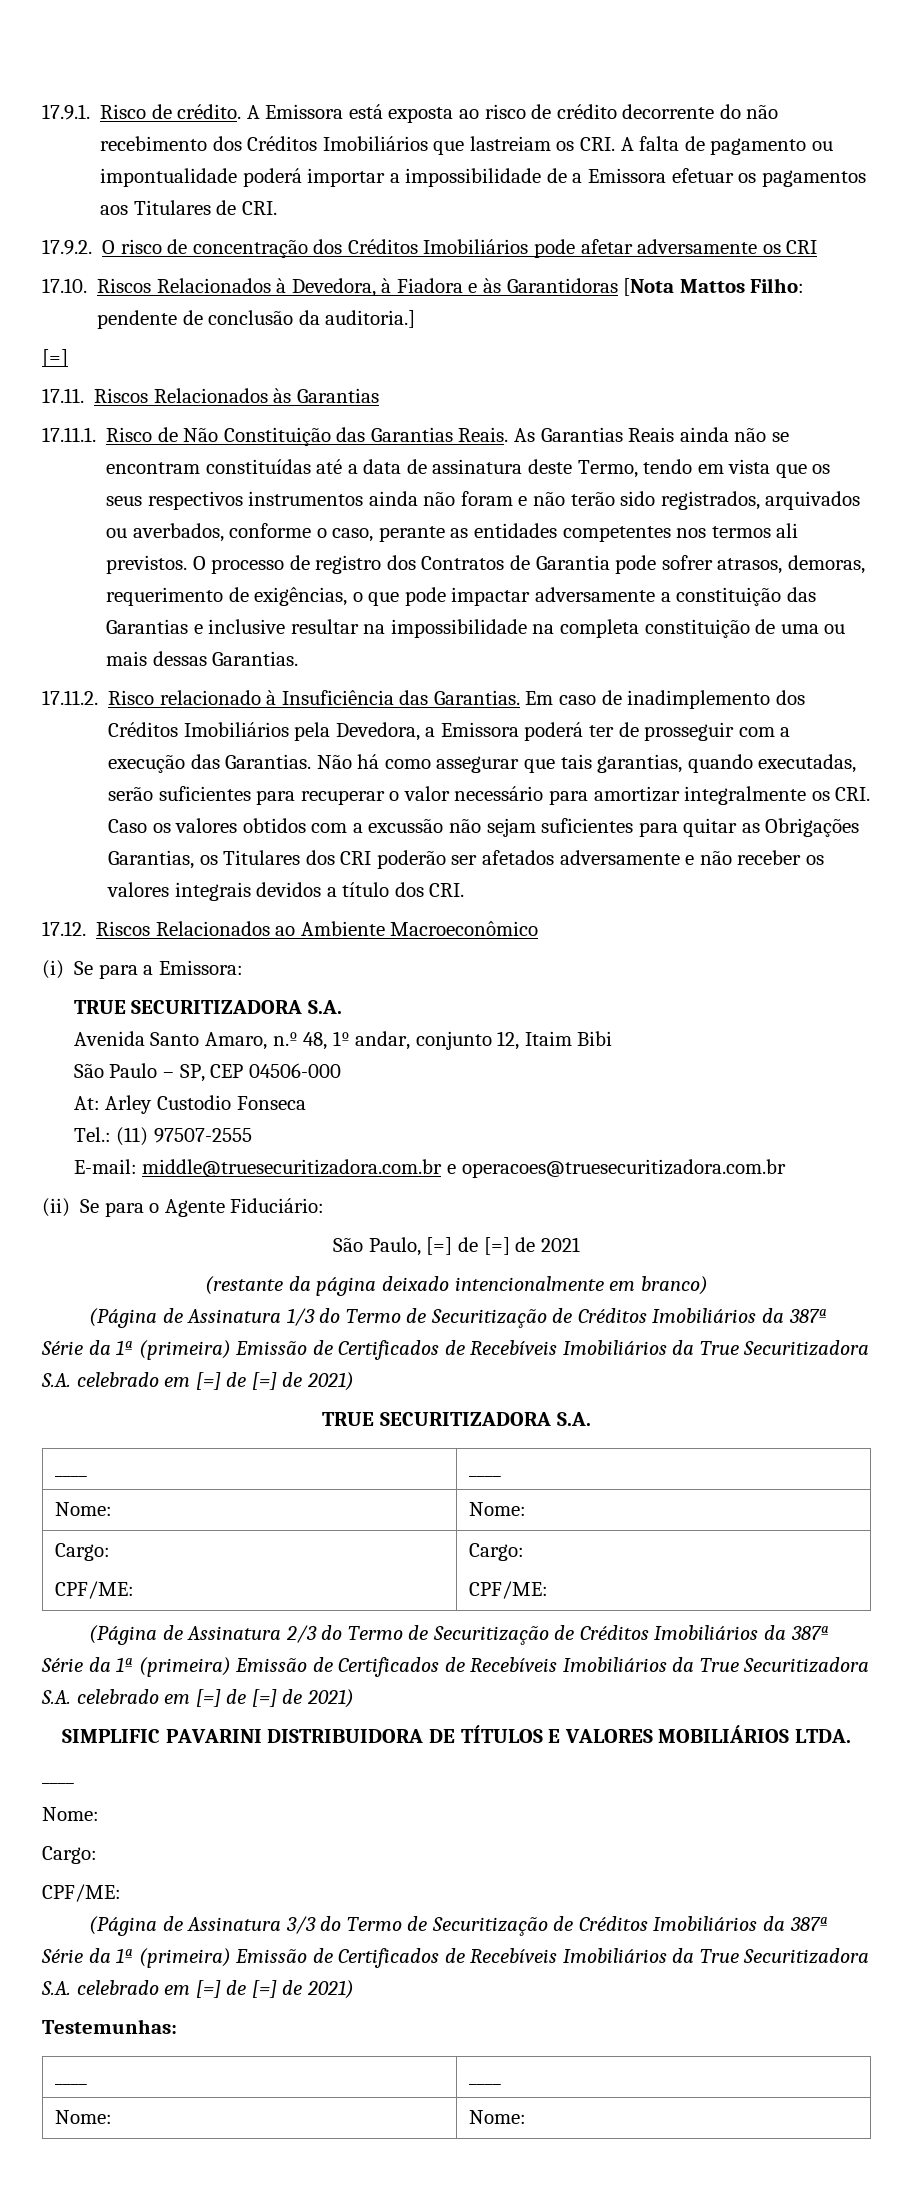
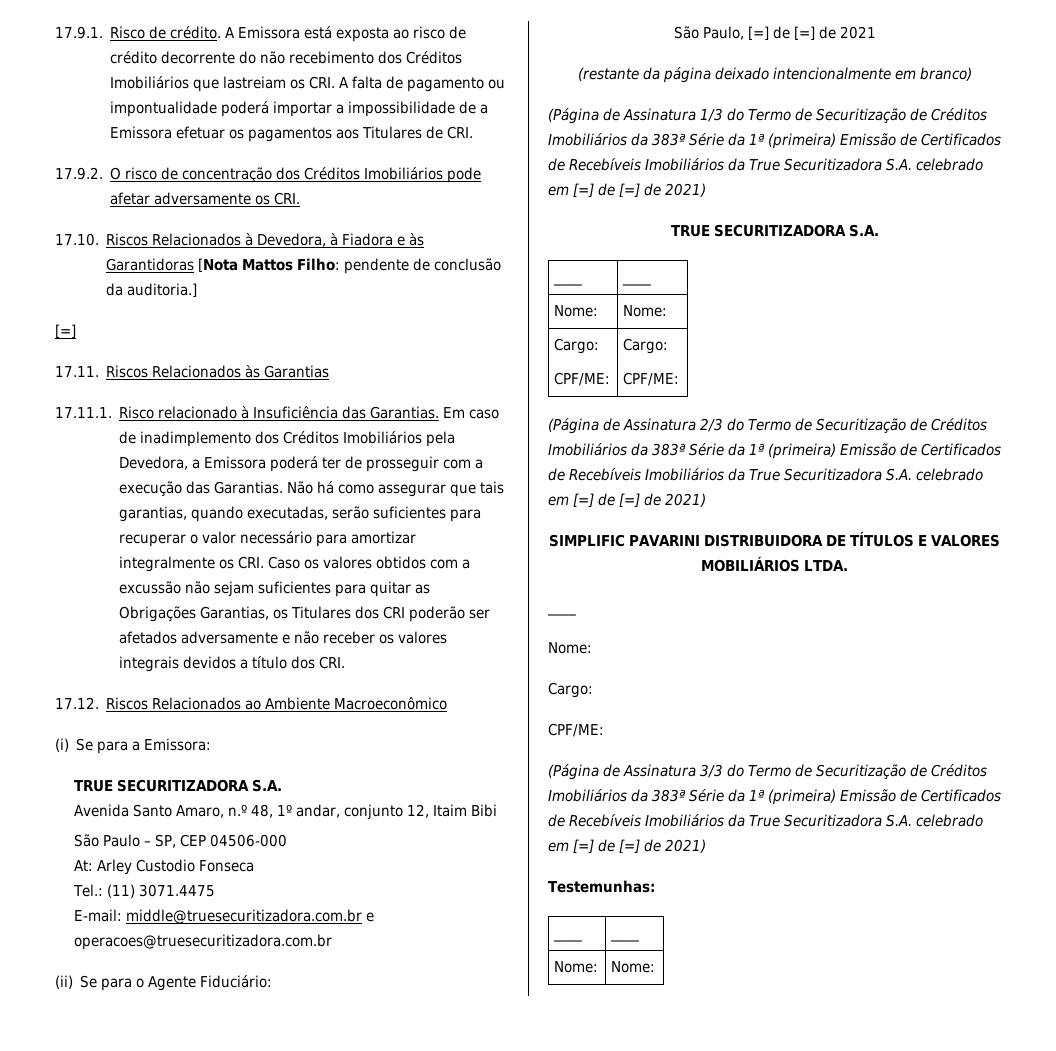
[786,240,818,254] CRI -> [274,192,301,205] CRI.
[157,427,789,446] [106,459,831,478] [106,491,861,510] [106,523,799,542] [106,555,865,574] [106,587,816,606] [106,619,846,638] [106,651,299,666] [42,690,155,705] de Não Constituição das Garantias Reais. As Garantias Reais ainda não se encontram constituídas até a data de assinatura deste Termo, tendo em vista que os seus respectivos instrumentos ainda não foram e não terão sido registrados, arquivados ou averbados, conforme o caso, perante as entidades competentes nos termos ali previstos. O processo de registro dos Contratos de Garantia pode sofrer atrasos, demoras, requerimento de exigências, o que pode impactar adversamente a constituição das Garantias e inclusive resultar na impossibilidade na completa constituição de uma ou mais dessas Garantias. // 17.11.2. Risco -> (155, 412) none
[154,1128,253,1143] 97507-2555 -> [138,884,215,897] 3071.4475
[788,1309,827,1323] 387ª -> [652,133,686,146] 383ª
[790,1626,829,1640] 387ª -> [652,443,686,456] 383ª
[789,1917,828,1931] 387ª -> [652,789,686,802] 383ª

